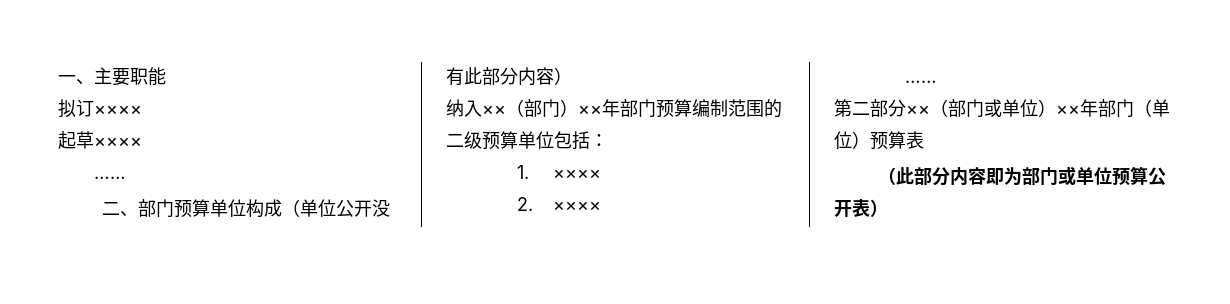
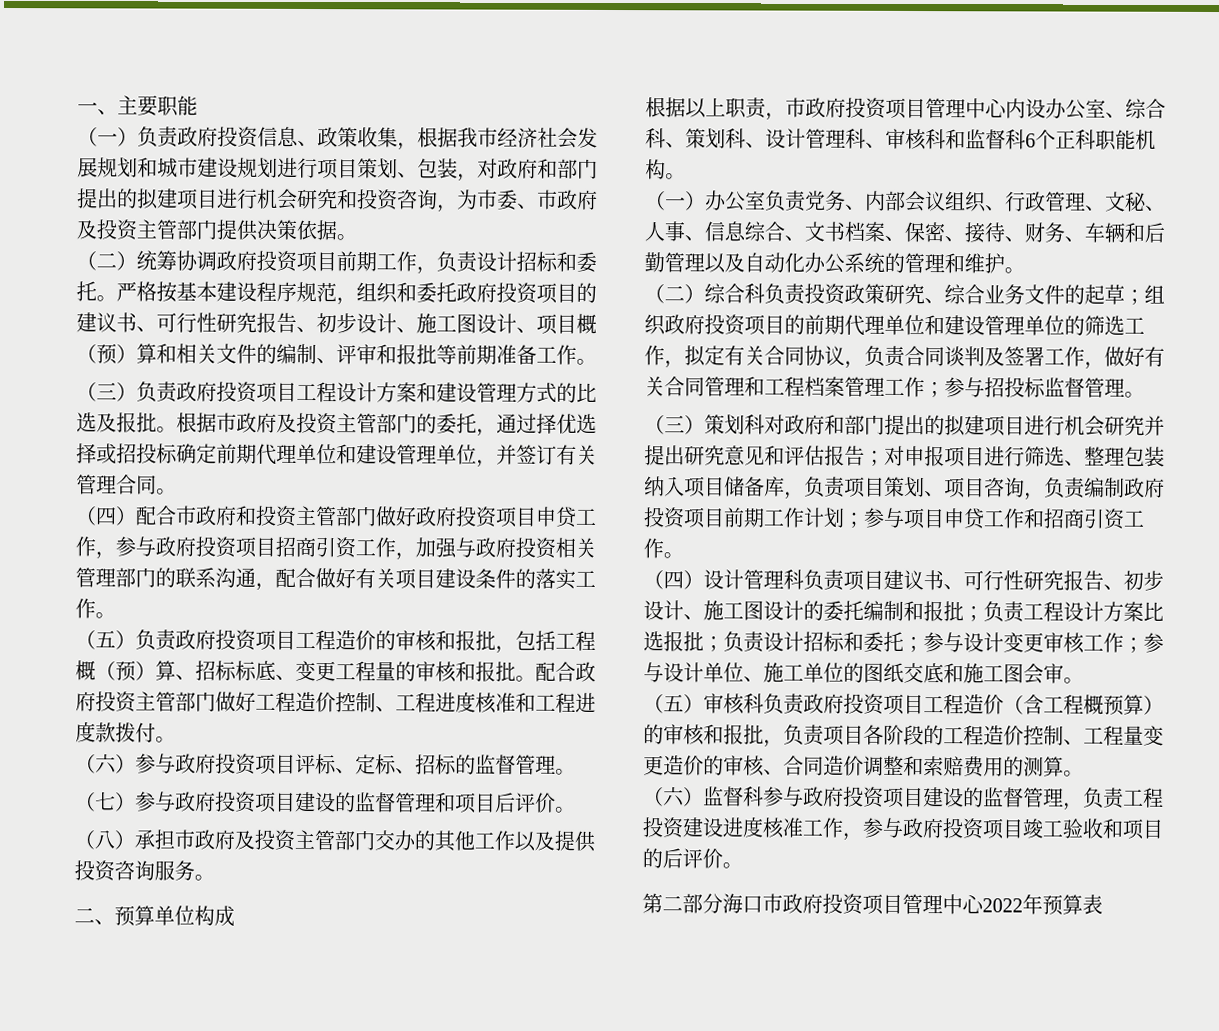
[58,99,142,118] [58,131,142,149] [93,176,126,179] 拟订×××× // 起草×××× // …… -> [77,126,598,151] [77,157,598,182] [77,188,598,213] [76,219,357,241] [76,250,597,275] [76,281,597,306] [76,312,597,335] [76,343,597,365] [76,381,597,403] [76,412,597,437] [76,443,597,468] [76,474,177,495] [75,505,597,528] [75,536,596,561] [75,567,596,591] [75,598,116,619] [75,629,596,654] [75,660,596,683] [75,691,596,714] [75,721,176,743] [75,753,576,775] [75,791,576,814] [74,829,596,852] [74,860,215,882] （一）负责政府投资信息、政策收集，根据我市经济社会发展规划和城市建设规划进行项目策划、包装，对政府和部门提出的拟建项目进行机会研究和投资咨询，为市委、市政府及投资主管部门提供决策依据。 // （二）统筹协调政府投资项目前期工作，负责设计招标和委托。严格按基本建设程序规范，组织和委托政府投资项目的建议书、可行性研究报告、初步设计、施工图设计、项目概（预）算和相关文件的编制、评审和报批等前期准备工作。 // （三）负责政府投资项目工程设计方案和建设管理方式的比选及报批。根据市政府及投资主管部门的委托，通过择优选择或招投标确定前期代理单位和建设管理单位，并签订有关管理合同。 // （四）配合市政府和投资主管部门做好政府投资项目申贷工作，参与政府投资项目招商引资工作，加强与政府投资相关管理部门的联系沟通，配合做好有关项目建设条件的落实工作。 // （五）负责政府投资项目工程造价的审核和报批，包括工程概（预）算、招标标底、变更工程量的审核和报批。配合政府投资主管部门做好工程造价控制、工程进度核准和工程进度款拨付。 // （六）参与政府投资项目评标、定标、招标的监督管理。 // （七）参与政府投资项目建设的监督管理和项目后评价。 // （八）承担市政府及投资主管部门交办的其他工作以及提供投资咨询服务。
[138,199,175,217] 部门 -> (115, 922) none
[282,199,391,217] [446,67,572,86] [446,99,782,118] [446,131,608,150] [517,165,601,179] [517,197,601,211] [905,80,938,83] [834,99,1170,117] [834,131,924,150] [878,166,1167,186] [834,199,888,217] （单位公开没有此部分内容） // 纳入××（部门）××年部门预算编制范围的二级预算单位包括： // 1. ×××× // 2. ×××× // …… // 第二部分××（部门或单位）××年部门（单位）预算表 // （此部分内容即为部门或单位预算公开表） -> [645,97,1166,121] [645,128,1156,151] [645,159,686,180] [645,190,1166,213] [644,221,1165,244] [644,252,1025,274] [644,283,1165,305] [644,314,1145,336] [644,345,1165,370] [644,376,1145,398] [644,414,1165,437] [644,445,1165,468] [644,476,1165,501] [643,507,1145,530] [643,538,684,559] [643,569,1164,591] [643,600,1164,623] [643,631,1164,654] [643,662,1084,685] [643,693,1164,716] [643,724,1164,748] [643,755,1084,778] [643,786,1164,811] [642,816,1163,841] [642,848,743,869] [642,893,1103,916] // 根据以上职责，市政府投资项目管理中心内设办公室、综合科、策划科、设计管理科、审核科和监督科6个正科职能机构。 // （一）办公室负责党务、内部会议组织、行政管理、文秘、人事、信息综合、文书档案、保密、接待、财务、车辆和后勤管理以及自动化办公系统的管理和维护。 // （二）综合科负责投资政策研究、综合业务文件的起草；组织政府投资项目的前期代理单位和建设管理单位的筛选工作，拟定有关合同协议，负责合同谈判及签署工作，做好有关合同管理和工程档案管理工作；参与招投标监督管理。 // （三）策划科对政府和部门提出的拟建项目进行机会研究并提出研究意见和评估报告；对申报项目进行筛选、整理包装纳入项目储备库，负责项目策划、项目咨询，负责编制政府投资项目前期工作计划；参与项目申贷工作和招商引资工作。 // （四）设计管理科负责项目建议书、可行性研究报告、初步设计、施工图设计的委托编制和报批；负责工程设计方案比选报批；负责设计招标和委托；参与设计变更审核工作；参与设计单位、施工单位的图纸交底和施工图会审。 // （五）审核科负责政府投资项目工程造价（含工程概预算）的审核和报批，负责项目各阶段的工程造价控制、工程量变更造价的审核、合同造价调整和索赔费用的测算。 // （六）监督科参与政府投资项目建设的监督管理，负责工程投资建设进度核准工作，参与政府投资项目竣工验收和项目的后评价。 // 第二部分海口市政府投资项目管理中心2022年预算表

